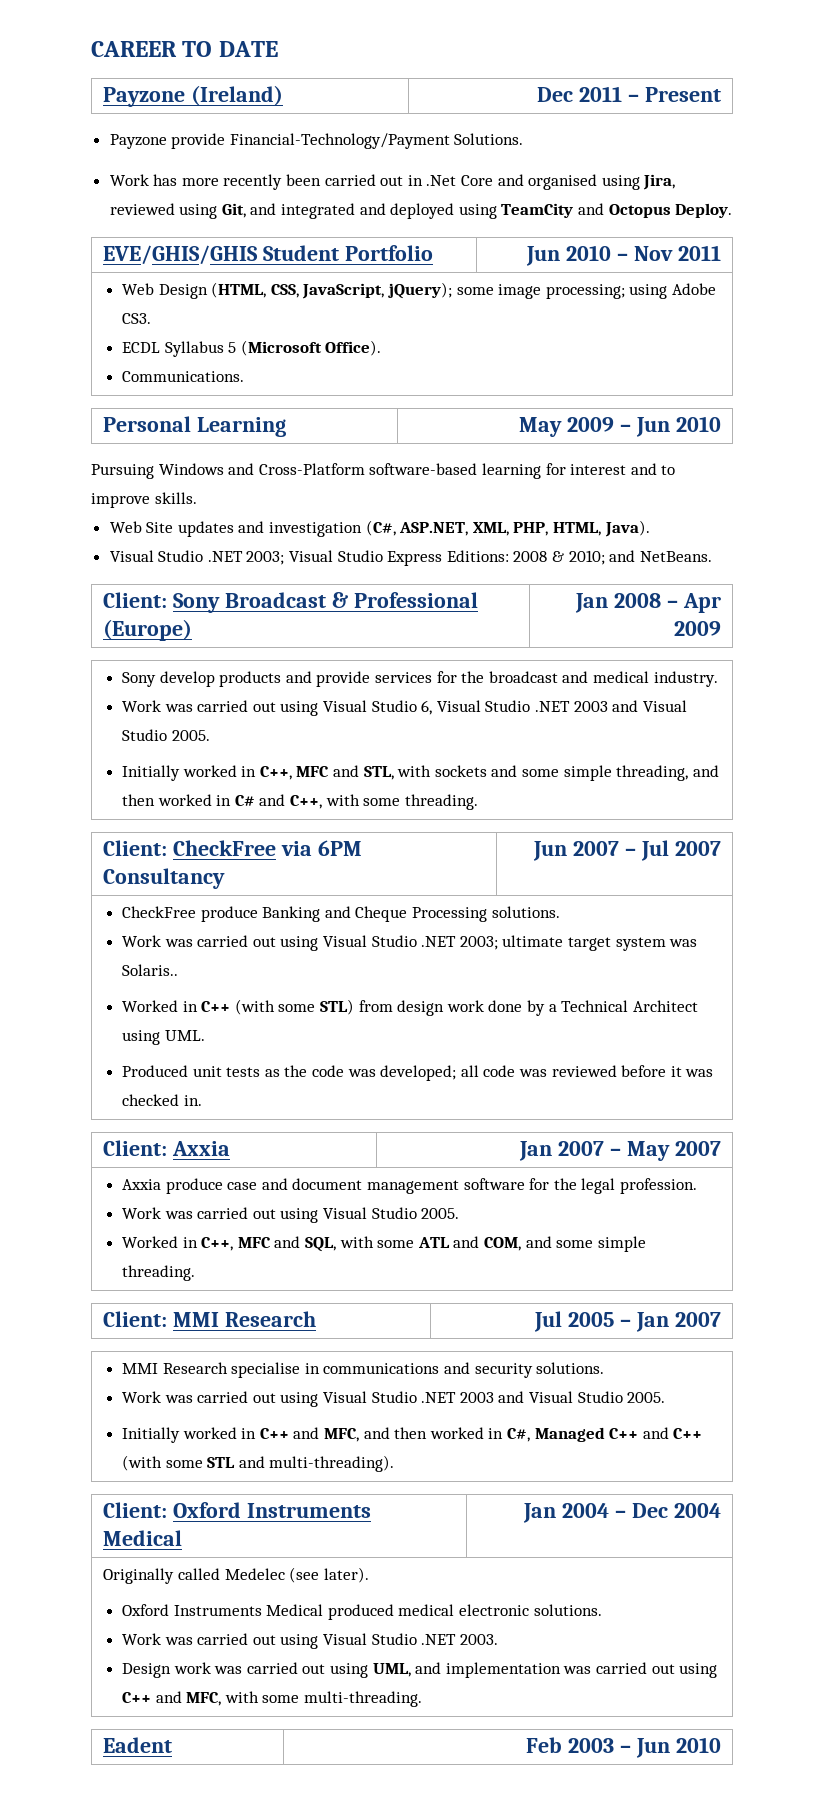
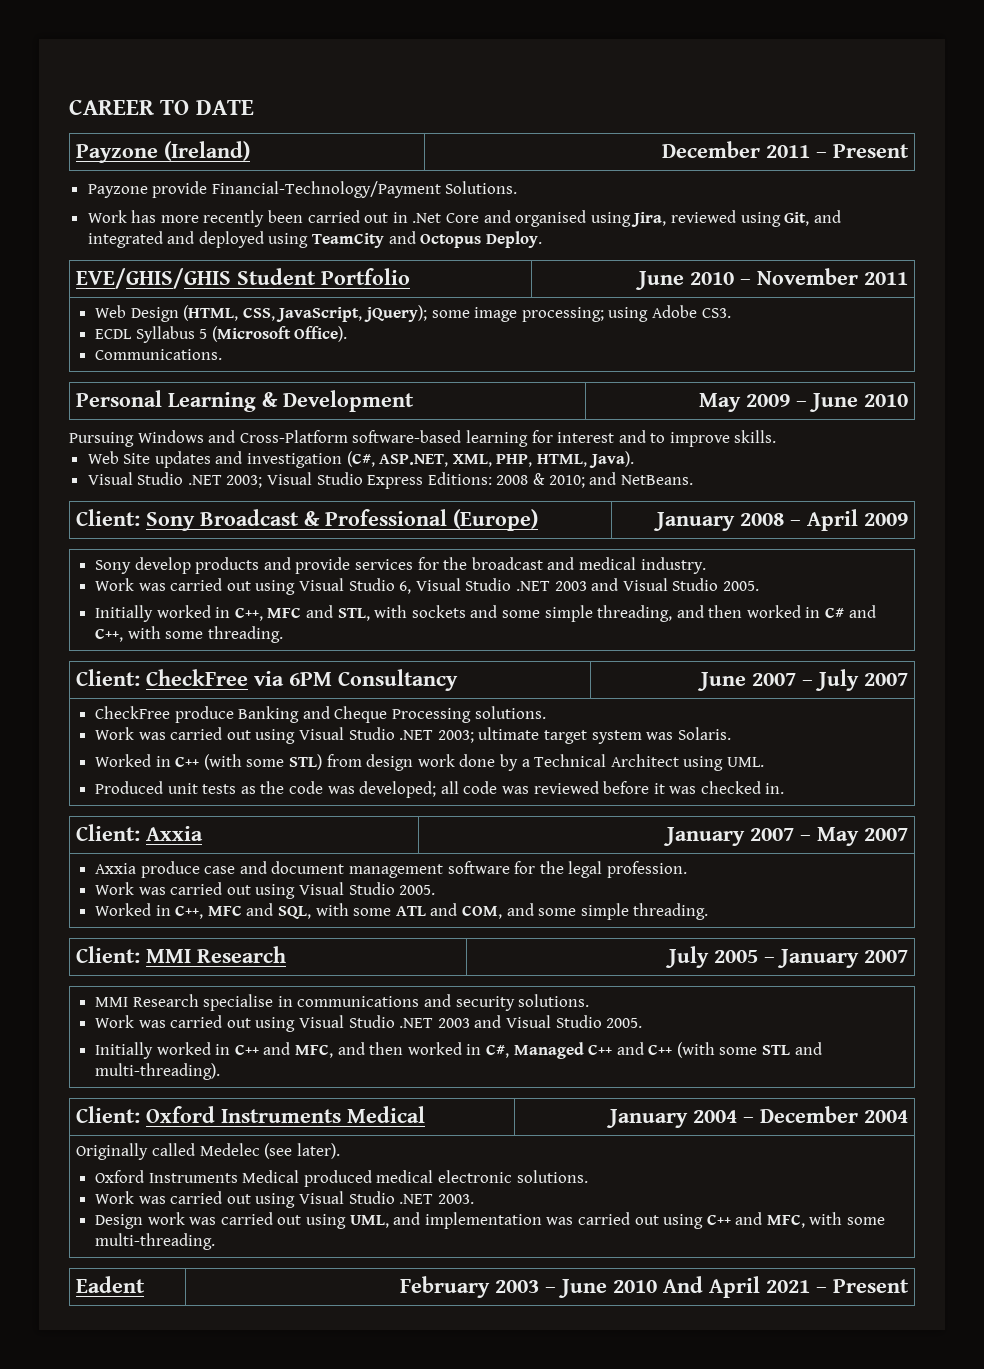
[537,87,574,102] Dec -> [661,141,760,158] December
[526,246,561,266] Jun -> [634,271,684,290] June
[633,246,673,261] Nov -> [756,268,858,285] November
(287, 427) none -> [262,390,415,412] & Development
[635,417,670,437] Jun -> [808,393,858,412] June
[575,593,609,613] Jan -> [652,512,735,531] January
[682,593,721,613] Apr -> [806,509,858,531] April
[533,840,669,861] Jun 2007 – Jul -> [696,669,859,691] June 2007 – July
[122,964,179,976] Solaris.. -> [677,727,731,740] Solaris.
[519,1141,553,1161] Jan -> [662,827,745,846] January
[534,1311,563,1332] Jul -> [664,946,709,968] July
[635,1312,669,1332] Jan -> [776,949,859,968] January
[523,1503,557,1523] Jan -> [605,1109,688,1128] January
[631,1503,668,1518] Dec -> [759,1106,858,1123] December
[526,1737,563,1753] Feb -> [399,1276,490,1298] February
[635,1737,721,1758] Jun 2010 -> [557,1276,909,1298] June 2010 And April 2021 – Present

